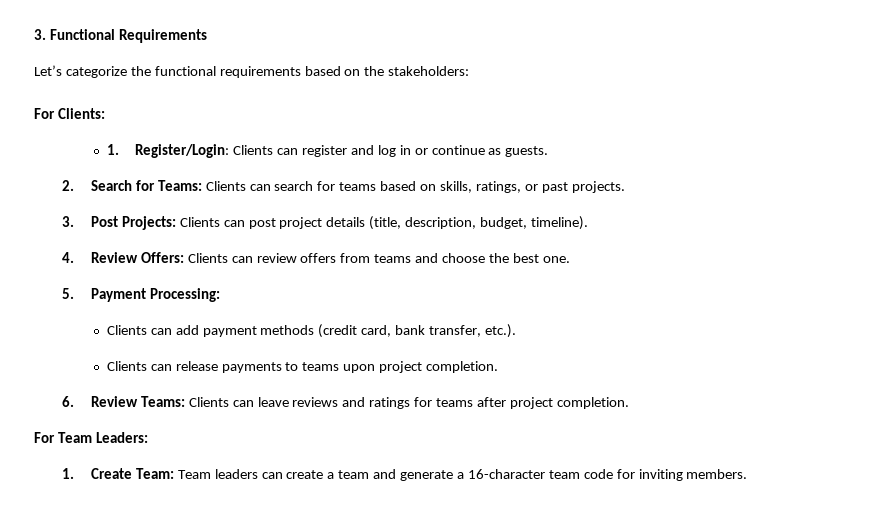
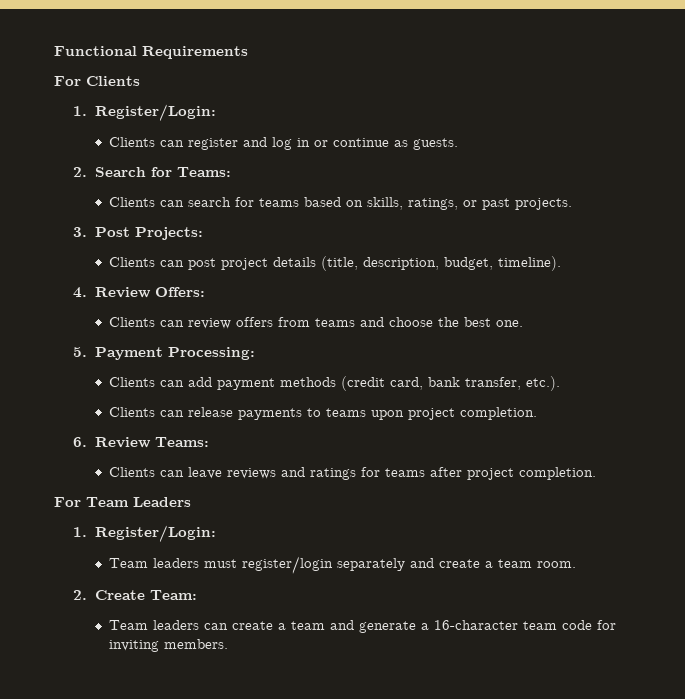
[34,29,46,40] 3. -> (54, 51) none
[34,65,470,78] [34,108,105,119] [106,144,230,158] // Let’s categorize the functional requirements based on the stakeholders: // For Clients: // 1. Register/Login: -> [54,76,140,86] [73,104,216,121] // For Clients // 1. Register/Login: //
(202, 185) none -> (231, 172) //
(176, 223) none -> (203, 233) //
(184, 257) none -> (205, 292) //
(185, 401) none -> (209, 442) //
[95,432,148,443] [62,468,75,479] Leaders: // 1. -> [133,497,191,507] [73,525,216,542] [109,556,577,574] [73,590,88,600] Leaders // 1. Register/Login: // Team leaders must register/login separately and create a team room. // 2.
(174, 473) none -> (197, 595) //

